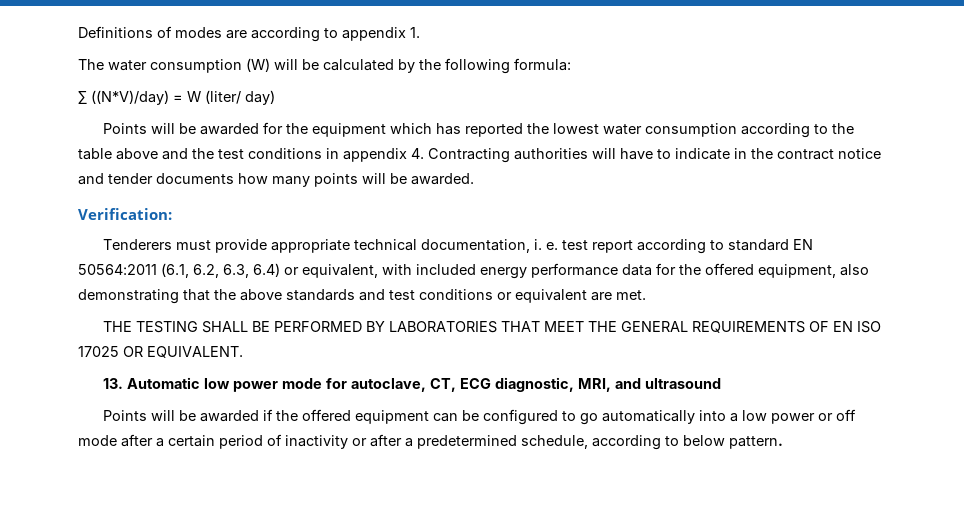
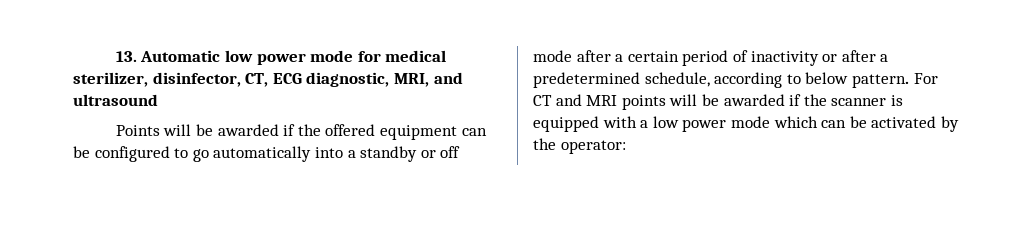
[78,26,420,42] [78,58,571,74] [78,90,275,105] [102,122,854,138] [78,148,881,163] [78,173,474,187] [78,208,172,220] [102,239,813,254] [78,263,869,279] [78,289,646,304] [102,321,881,333] [78,346,243,358] Definitions of modes are according to appendix 1. // The water consumption (W) will be calculated by the following formula: // ∑ ((N*V)/day) = W (liter/ day) // Points will be awarded for the equipment which has reported the lowest water consumption according to the table above and the test conditions in appendix 4. Contracting authorities will have to indicate in the contract notice and tender documents how many points will be awarded. // Verification: // Tenderers must provide appropriate technical documentation, i. e. test report according to standard EN 50564:2011 (6.1, 6.2, 6.3, 6.4) or equivalent, with included energy performance data for the offered equipment, also demonstrating that the above standards and test conditions or equivalent are met. // THE TESTING SHALL BE PERFORMED BY LABORATORIES THAT MEET THE GENERAL REQUIREMENTS OF EN ISO 17025 OR EQUIVALENT. // -> (115, 56) none
[350,378,426,392] autoclave, -> [385,50,447,62] [73,72,241,87] medical sterilizer, disinfector,
[741,410,815,424] low power -> [360,146,418,162] standby
(783, 442) none -> [913,73,938,84] [533,94,903,110] [533,116,959,132] [533,138,626,154] For CT and MRI points will be awarded if the scanner is equipped with a low power mode which can be activated by the operator:

